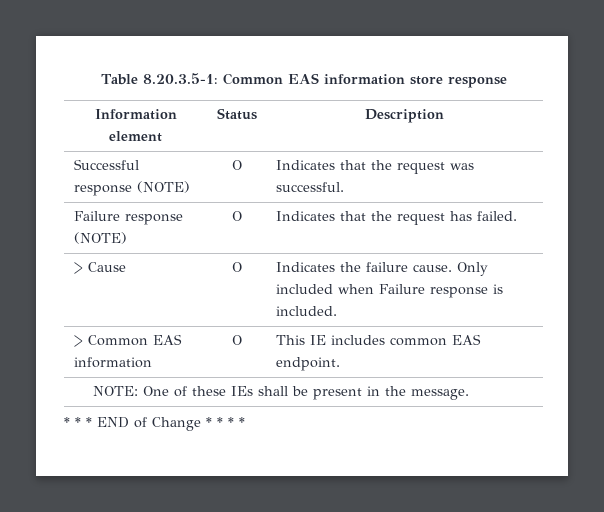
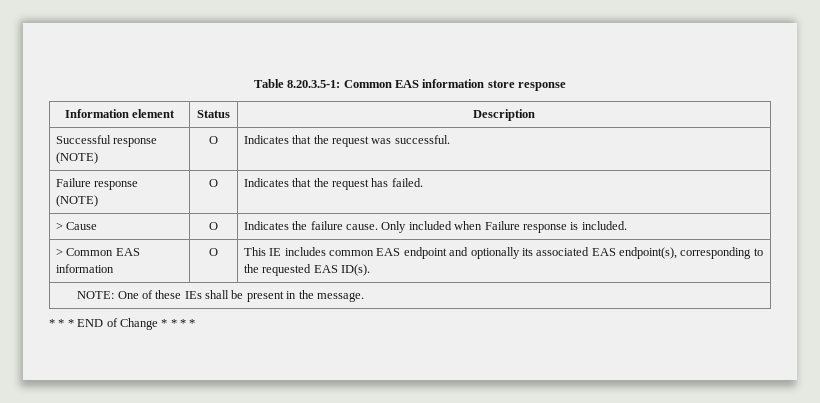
[275,357,340,371] endpoint. -> [403,247,763,259] [243,264,371,276] endpoint and optionally its associated EAS endpoint(s), corresponding to the requested EAS ID(s).

